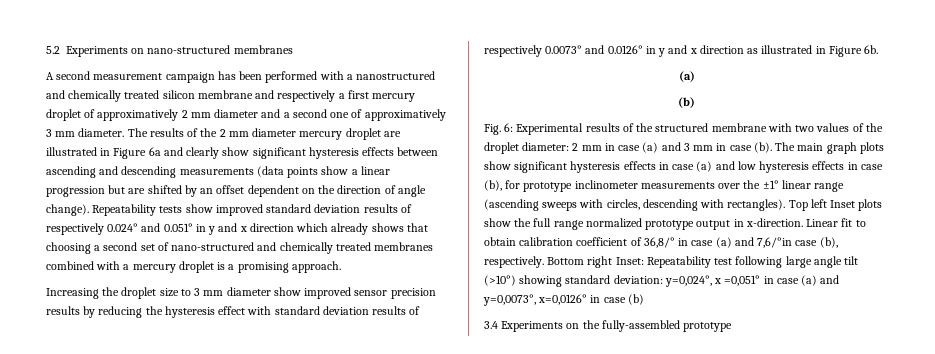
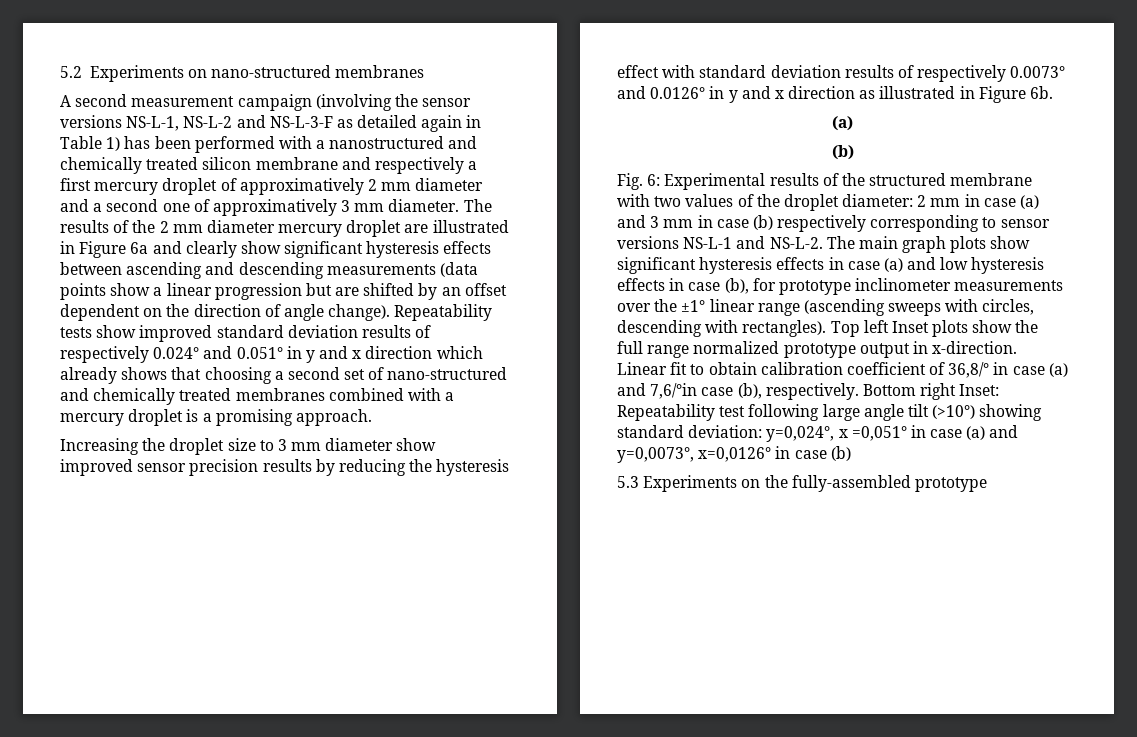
(215, 77) none -> [315,94,472,111] [60,115,482,132] [60,136,121,151] (involving the sensor versions NS-L-1, NS-L-2 and NS-L-3-F as detailed again in Table 1)
[753,142,772,153] (b). -> [752,215,1050,232] [617,236,823,249] (b) respectively corresponding to sensor versions NS-L-1 and NS-L-2.
[484,321,498,329] 3.4 -> [617,476,639,488] 5.3

